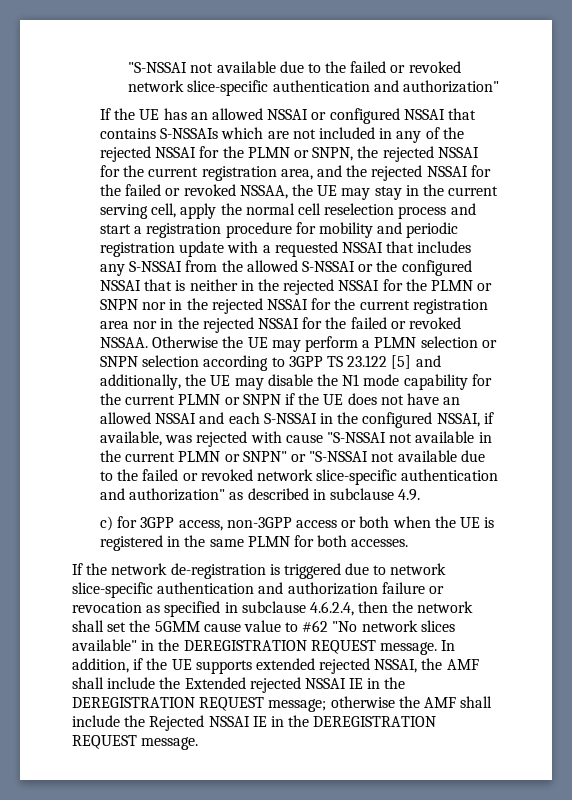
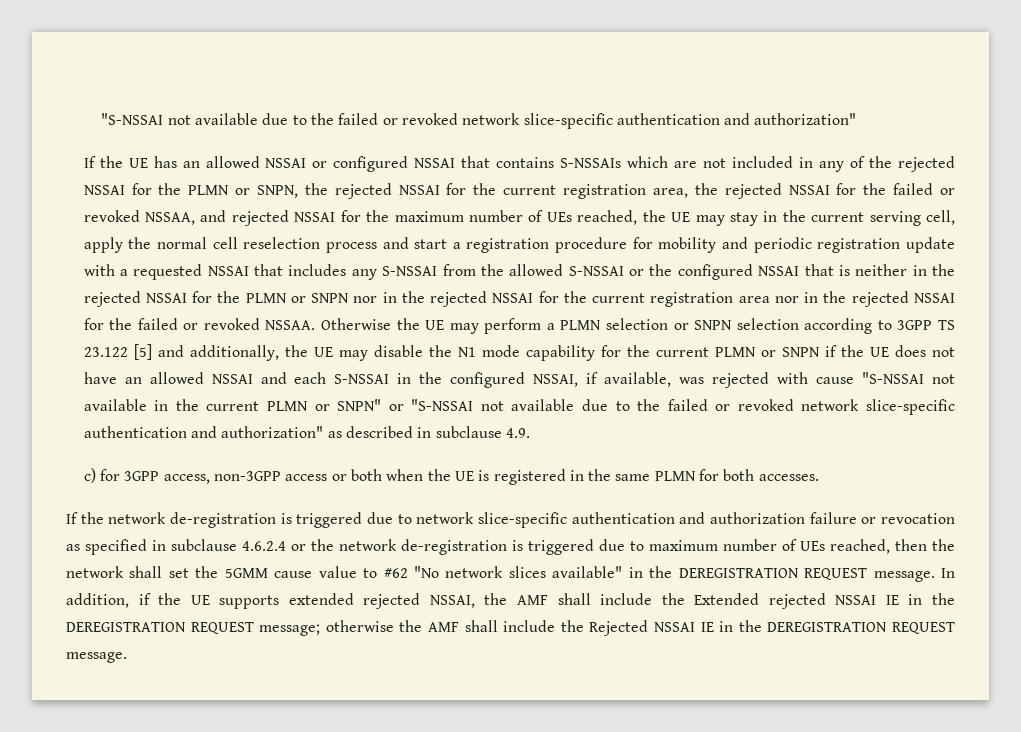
[317,165,343,177] and -> (688, 193) none
(288, 192) none -> [200,210,638,226] and rejected NSSAI for the maximum number of UEs reached,
[309,601,354,616] 4.6.2.4, -> [242,539,890,555] 4.6.2.4 or the network de-registration is triggered due to maximum number of UEs reached,

